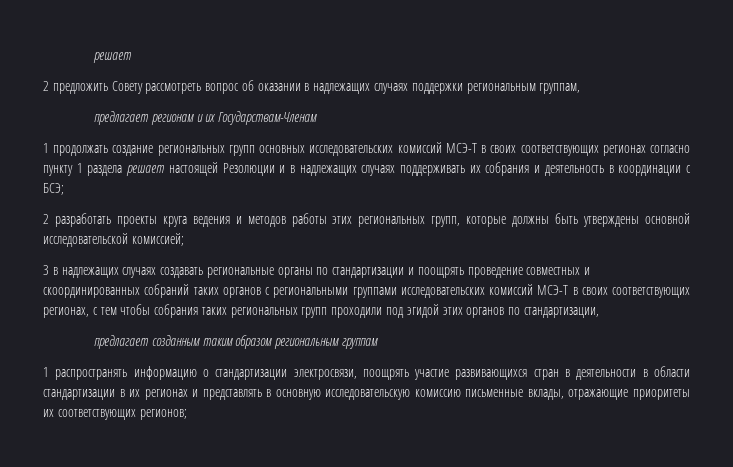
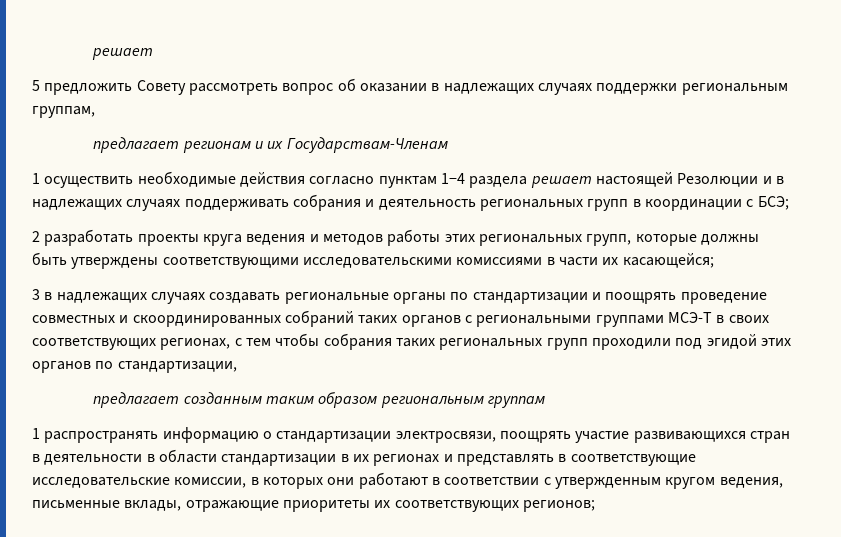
[43,81,49,91] 2 -> [32,80,40,91] 5
[53,142,690,156] [43,163,83,176] продолжать создание региональных групп основных исследовательских комиссий МСЭ-Т в своих соответствующих регионах согласно пункту 1 -> [44,171,465,188] осуществить необходимые действия согласно пунктам 1−4
[469,165,481,173] их -> (289, 205) none
(604, 170) none -> [479,199,629,211] региональных групп
[644,213,690,224] [43,233,184,247] основной исследовательской комиссией; -> [162,253,714,269] соответствующими исследовательскими комиссиями в части их касающейся;
[400,284,533,298] исследовательских комиссий -> (664, 321) none
[275,389,461,400] основную исследовательскую комиссию -> [570,454,696,466] [32,472,783,489] соответствующие исследовательские комиссии, в которых они работают в соответствии с утвержденным кругом ведения,

